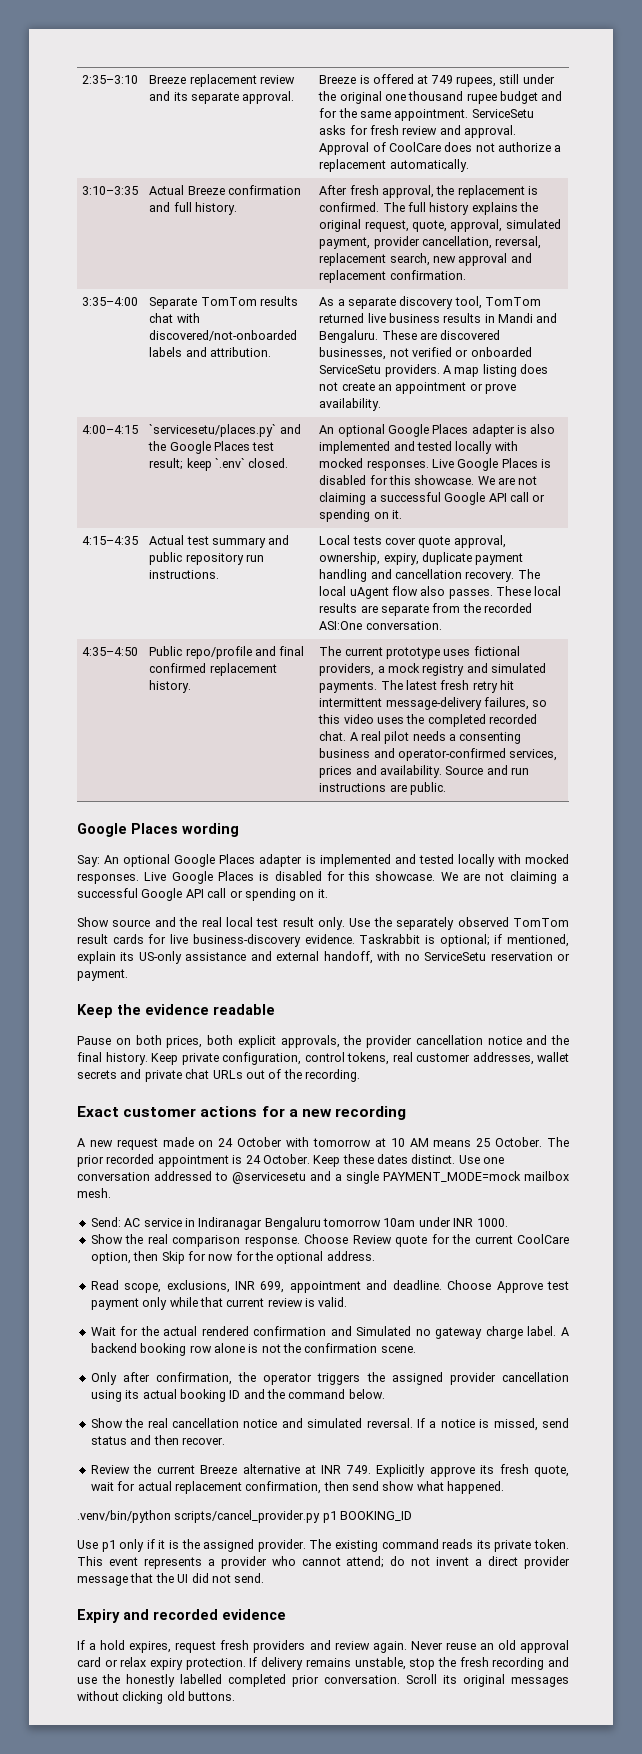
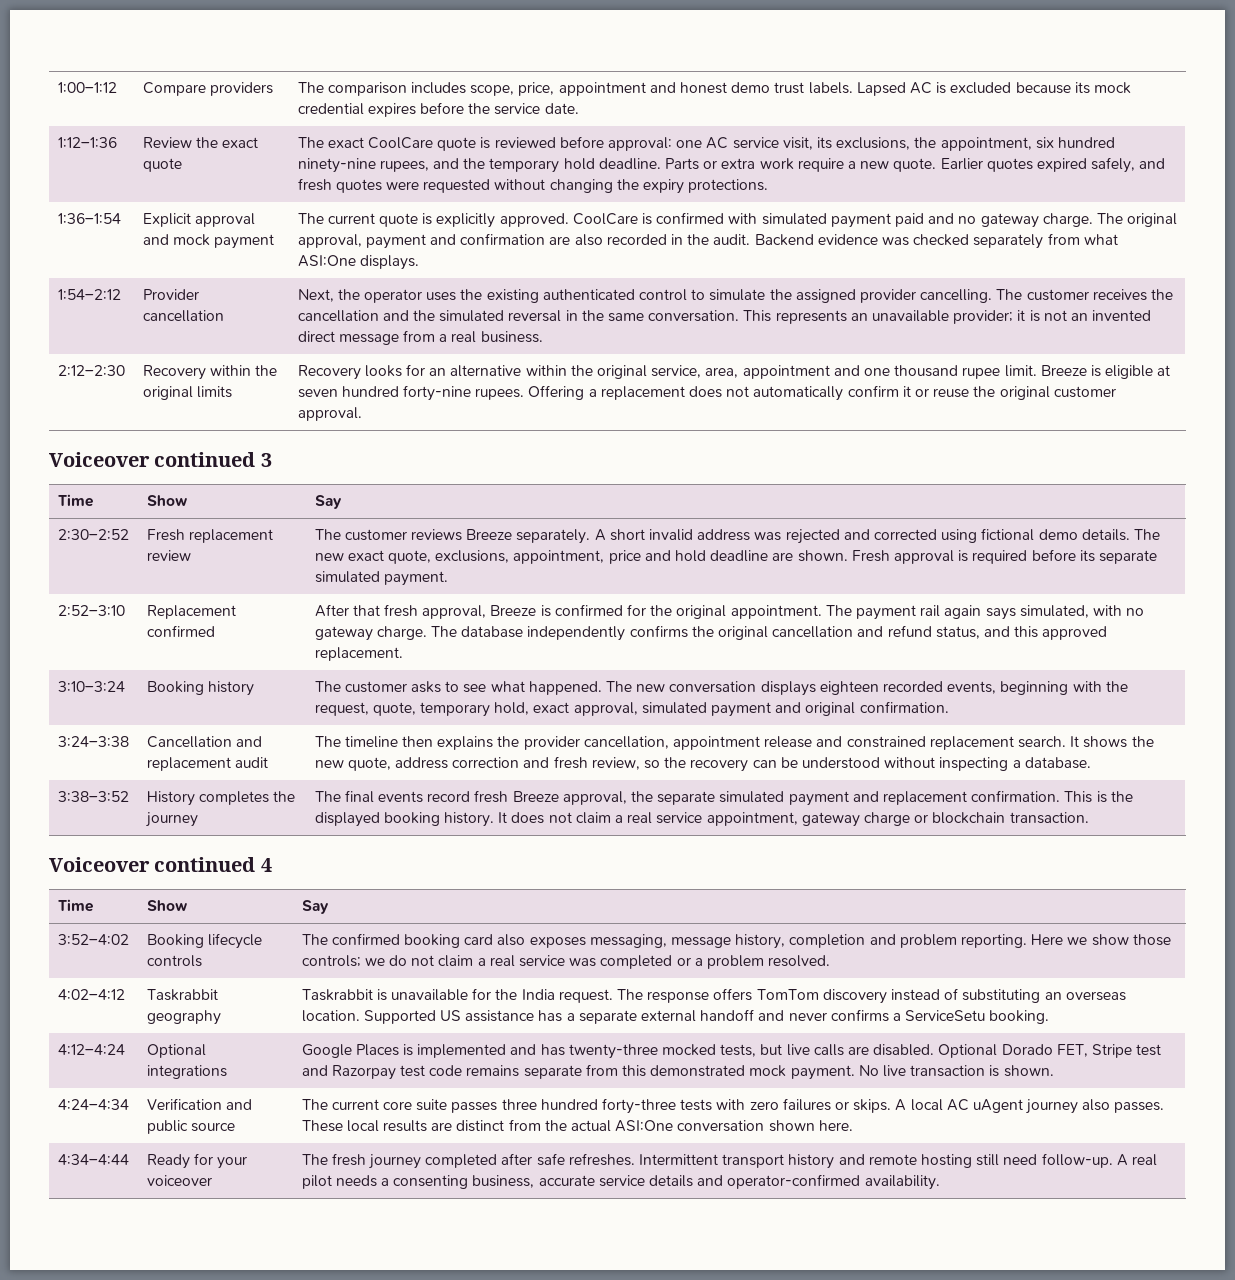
[82,75,139,84] [149,74,295,87] [149,91,295,104] [319,74,555,87] [318,91,563,104] [319,108,534,121] [319,125,517,138] [319,142,562,155] [319,159,469,172] [82,186,139,195] [149,185,301,195] [149,202,237,215] [319,185,539,198] [319,202,539,215] [319,219,561,232] [319,236,542,249] [319,253,532,266] [319,270,466,283] [82,297,139,306] [149,296,298,309] [149,313,200,323] [149,330,298,341] [149,347,271,357] [319,296,542,309] [319,313,558,323] [319,330,501,343] [319,347,532,360] [319,364,549,377] [319,382,517,394] [319,398,382,411] [82,425,139,434] [149,424,301,437] [148,441,275,454] [149,458,289,471] [319,424,556,437] [319,441,518,454] [319,458,552,471] [319,475,538,485] [319,492,546,505] [319,509,402,522] [82,536,139,545] [149,535,290,548] [149,552,264,565] [149,570,220,579] [319,535,506,548] [319,552,524,565] [319,569,540,582] [319,586,418,599] 2:35–3:10 | Breeze replacement review and its separate approval. | Breeze is offered at 749 rupees, still under the original one thousand rupee budget and for the same appointment. ServiceSetu asks for fresh review and approval. Approval of CoolCare does not authorize a replacement automatically. // 3:10–3:35 | Actual Breeze confirmation and full history. | After fresh approval, the replacement is confirmed. The full history explains the original request, quote, approval, simulated payment, provider cancellation, reversal, replacement search, new approval and replacement confirmation. // 3:35–4:00 | Separate TomTom results chat with discovered/not-onboarded labels and attribution. | As a separate discovery tool, TomTom returned live business results in Mandi and Bengaluru. These are discovered businesses, not verified or onboarded ServiceSetu providers. A map listing does not create an appointment or prove availability. // 4:00–4:15 | `servicesetu/places.py` and the Google Places test result; keep `.env` closed. | An optional Google Places adapter is also implemented and tested locally with mocked responses. Live Google Places is disabled for this showcase. We are not claiming a successful Google API call or spending on it. // 4:15–4:35 | Actual test summary and public repository run instructions. | Local tests cover quote approval, ownership, expiry, duplicate payment handling and cancellation recovery. The local uAgent flow -> [57,82,117,93] [142,82,273,96] [297,82,1131,96] [297,102,579,117] [57,137,117,148] [142,137,259,148] [142,158,182,172] [297,136,1115,151] [297,157,1166,173] [297,178,769,194] [57,213,121,224] [142,213,255,227] [142,234,275,249] [297,212,1178,228] [297,233,1118,249] [297,255,419,270] [57,289,121,300] [142,289,199,300] [142,310,224,322] [297,289,1173,303] [297,310,1152,324] [297,330,543,345] [57,365,125,376] [142,365,278,380] [142,386,232,400] [297,364,1171,380] [297,385,1116,401] [297,407,362,421] [49,452,272,467] [57,494,93,507] [146,495,187,506] [314,495,342,509] [57,529,129,540] [146,529,273,543] [146,550,191,561] [314,528,1160,544] [314,549,1157,564] [314,571,448,586] [57,605,125,616] [146,605,236,619] [146,625,215,637] [314,604,1145,620] [314,625,1108,641] [314,647,403,661] [57,681,125,692] [146,681,254,696] [314,681,1128,696] [314,701,949,717] [57,736,129,747] [146,736,262,748] [146,757,268,771] [314,736,1154,750] [314,756,1091,772] [57,791,129,802] [146,791,296,806] [145,812,198,827] [314,790,1133,806] [314,812,1089,827] [49,857,272,872] [57,899,93,912] [146,900,187,911] [301,900,329,914] [57,934,129,945] [146,933,262,949] [146,955,202,967] [301,933,1171,949] [301,955,831,969] [57,989,125,1000] [146,989,218,1001] [146,1010,221,1025] [301,988,1126,1004] [301,1009,1050,1024] [57,1044,125,1055] [146,1044,206,1058] [146,1065,227,1079] [301,1044,1162,1059] [301,1064,1054,1080] [57,1099,129,1110] [146,1098,252,1110] [146,1120,235,1134] [301,1098,1079,1114] 1:00–1:12 | Compare providers | The comparison includes scope, price, appointment and honest demo trust labels. Lapsed AC is excluded because its mock credential expires before the service date. // 1:12–1:36 | Review the exact quote | The exact CoolCare quote is reviewed before approval: one AC service visit, its exclusions, the appointment, six hundred ninety-nine rupees, and the temporary hold deadline. Parts or extra work require a new quote. Earlier quotes expired safely, and fresh quotes were requested without changing the expiry protections. // 1:36–1:54 | Explicit approval and mock payment | The current quote is explicitly approved. CoolCare is confirmed with simulated payment paid and no gateway charge. The original approval, payment and confirmation are also recorded in the audit. Backend evidence was checked separately from what ASI:One displays. // 1:54–2:12 | Provider cancellation | Next, the operator uses the existing authenticated control to simulate the assigned provider cancelling. The customer receives the cancellation and the simulated reversal in the same conversation. This represents an unavailable provider; it is not an invented direct message from a real business. // 2:12–2:30 | Recovery within the original limits | Recovery looks for an alternative within the original service, area, appointment and one thousand rupee limit. Breeze is eligible at seven hundred forty-nine rupees. Offering a replacement does not automatically confirm it or reuse the original customer approval. // Voiceover continued 3 // Time | Show | Say // 2:30–2:52 | Fresh replacement review | The customer reviews Breeze separately. A short invalid address was rejected and corrected using fictional demo details. The new exact quote, exclusions, appointment, price and hold deadline are shown. Fresh approval is required before its separate simulated payment. // 2:52–3:10 | Replacement confirmed | After that fresh approval, Breeze is confirmed for the original appointment. The payment rail again says simulated, with no gateway charge. The database independently confirms the original cancellation and refund status, and this approved replacement. // 3:10–3:24 | Booking history | The customer asks to see what happened. The new conversation displays eighteen recorded events, beginning with the request, quote, temporary hold, exact approval, simulated payment and original confirmation. // 3:24–3:38 | Cancellation and replacement audit | The timeline then explains the provider cancellation, appointment release and constrained replacement search. It shows the new quote, address correction and fresh review, so the recovery can be understood without inspecting a database. // 3:38–3:52 | History completes the journey | The final events record fresh Breeze approval, the separate simulated payment and replacement confirmation. This is the displayed booking history. It does not claim a real service appointment, gateway charge or blockchain transaction. // Voiceover continued 4 // Time | Show | Say // 3:52–4:02 | Booking lifecycle controls | The confirmed booking card also exposes messaging, message history, completion and problem reporting. Here we show those controls; we do not claim a real service was completed or a problem resolved. // 4:02–4:12 | Taskrabbit geography | Taskrabbit is unavailable for the India request. The response offers TomTom discovery instead of substituting an overseas location. Supported US assistance has a separate external handoff and never confirms a ServiceSetu booking. // 4:12–4:24 | Optional integrations | Google Places is implemented and has twenty-three mocked tests, but live calls are disabled. Optional Dorado FET, Stripe test and Razorpay test code remains separate from this demonstrated mock payment. No live transaction is shown. // 4:24–4:34 | Verification and public source | The current core suite passes three hundred forty-three tests with zero failures or skips. A local AC uAgent journey
[380,604,429,616] separate -> [456,1120,505,1132] distinct
[484,603,533,613] [319,621,442,630] [82,647,139,656] [149,646,305,659] [149,663,277,676] [149,680,192,693] [319,646,520,659] [319,663,547,676] [319,680,515,693] [319,697,548,710] [318,714,538,727] [319,731,347,741] recorded ASI:One conversation. // 4:35–4:50 | Public repo/profile and final confirmed replacement history. | The current prototype uses fictional providers, a mock registry and simulated payments. The latest fresh retry hit intermittent message-delivery failures, so this video uses the completed recorded chat. -> [571,1120,853,1132] [57,1154,129,1165] [146,1153,248,1169] [146,1175,212,1186] [301,1153,1113,1169] actual ASI:One conversation shown here. // 4:34–4:44 | Ready for your voiceover | The fresh journey completed after safe refreshes. Intermittent transport history and remote hosting still need follow-up.
[319,748,558,761] [319,765,530,778] [319,782,446,795] [77,823,239,837] [77,854,569,867] [77,871,570,884] [77,888,328,901] [77,917,569,930] [77,934,569,947] [77,951,570,964] [77,969,128,981] [77,1004,275,1018] [77,1035,569,1048] [77,1052,569,1065] [77,1069,360,1082] [77,1106,407,1120] [77,1137,570,1150] [77,1154,505,1167] [77,1171,569,1184] [77,1188,111,1198] [90,1217,508,1230] [90,1234,570,1247] [90,1251,375,1264] [90,1280,569,1293] [90,1297,348,1310] [90,1326,569,1339] [90,1343,416,1356] [90,1372,570,1385] [90,1389,385,1402] [90,1418,569,1431] [90,1435,225,1445] [90,1464,569,1477] [90,1481,505,1494] [77,1510,413,1523] [77,1539,570,1552] [77,1556,570,1569] [77,1573,265,1586] [77,1609,286,1623] [77,1640,569,1653] [77,1657,569,1670] [77,1674,569,1687] [77,1691,236,1704] business and operator-confirmed services, prices and availability. Source and run instructions are public. // Google Places wording // Say: An optional Google Places adapter is implemented and tested locally with mocked responses. Live Google Places is disabled for this showcase. We are not claiming a successful Google API call or spending on it. // Show source and the real local test result only. Use the separately observed TomTom result cards for live business-discovery evidence. Taskrabbit is optional; if mentioned, explain its US-only assistance and external handoff, with no ServiceSetu reservation or payment. // Keep the evidence readable // Pause on both prices, both explicit approvals, the provider cancellation notice and the final history. Keep private configuration, control tokens, real customer addresses, wallet secrets and private chat URLs out of the recording. // Exact customer actions for a new recording // A new request made on 24 October with tomorrow at 10 AM means 25 October. The prior recorded appointment is 24 October. Keep these dates distinct. Use one conversation addressed to @servicesetu and a single PAYMENT_MODE=mock mailbox mesh. // Send: AC service in Indiranagar Bengaluru tomorrow 10am under INR 1000. // Show the real comparison response. Choose Review quote for the current CoolCare option, then Skip for now for the optional address. // Read scope, exclusions, INR 699, appointment and deadline. Choose Approve test payment only while that current review is valid. // Wait for the actual rendered confirmation and Simulated no gateway charge label. A backend booking row alone is not the confirmation scene. // Only after confirmation, the operator triggers the assigned provider cancellation using its actual booking ID and the command below. // Show the real cancellation notice and simulated reversal. If a notice is missed, send status and then recover. // Review the current Breeze alternative at INR 749. Explicitly approve its fresh quote, wait for actual replacement confirmation, then send show what happened. // .venv/bin/python scripts/cancel_provider.py p1 BOOKING_ID // Use p1 only if it is the assigned provider. The existing command reads its private token. This event represents a provider who cannot attend; do not invent a direct provider message that the UI did not send. // Expiry and recorded evidence // If a hold expires, request fresh providers and review again. Never reuse an old approval card or relax expiry protection. If delivery remains unstable, stop the fresh recording and use the honestly labelled completed prior conversation. Scroll its original messages without clicking old buttons. -> [472,1174,940,1190] business, accurate service details and operator-confirmed availability.

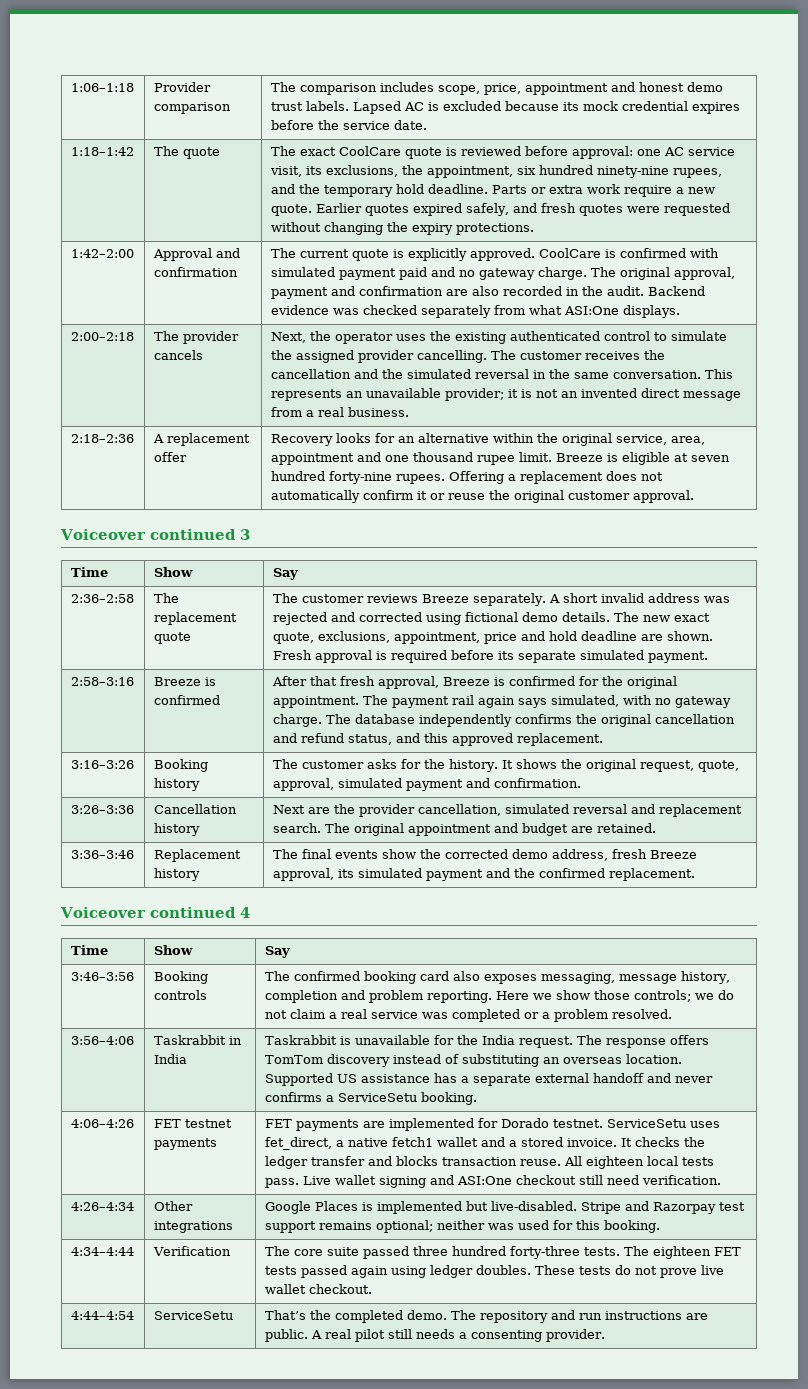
[57,82,117,93] [142,82,273,96] 1:00–1:12 | Compare providers -> [70,83,134,92] [153,82,211,92] [153,102,231,114] 1:06–1:18 | Provider comparison
[57,137,117,148] [142,137,259,148] 1:12–1:36 | Review the exact -> [70,147,134,156] [153,146,179,156] 1:18–1:42 | The
[57,213,121,224] [142,213,255,227] [142,234,275,249] 1:36–1:54 | Explicit approval and mock payment -> [70,249,134,258] [152,248,240,261] [153,267,238,277] 1:42–2:00 | Approval and confirmation
[57,289,121,300] [142,289,199,300] [142,310,224,322] 1:54–2:12 | Provider cancellation -> [70,332,134,341] [153,331,239,344] [153,350,203,360] 2:00–2:18 | The provider cancels
[57,365,125,376] [142,365,278,380] [142,386,232,400] 2:12–2:30 | Recovery within the original limits -> [70,434,134,443] [152,433,250,446] [153,452,187,462] 2:18–2:36 | A replacement offer
[57,529,129,540] [146,529,273,543] [146,550,191,561] 2:30–2:52 | Fresh replacement review -> [70,594,134,603] [153,593,179,603] [153,612,237,625] [153,632,191,644] 2:36–2:58 | The replacement quote
[57,605,125,616] [146,605,236,619] 2:52–3:10 | Replacement -> [70,677,134,686] [153,677,216,686] 2:58–3:16 | Breeze is
[57,681,125,692] 3:10–3:24 -> [70,760,134,769] 3:16–3:26
[445,681,1128,696] [314,702,570,717] to see what happened. The new conversation displays eighteen recorded events, beginning with the request, quote, temporary hold, exact -> [400,759,739,772] for the history. It shows the original request, quote,
[805,702,856,716] original -> (490, 783) none
[57,736,129,747] 3:24–3:38 -> [70,805,134,814] 3:26–3:36
[235,736,262,747] [146,757,268,771] [314,736,1154,750] [314,756,1091,772] [57,791,129,802] [146,791,296,806] [145,812,198,827] [314,790,471,803] and replacement audit | The timeline then explains the provider cancellation, appointment release and constrained replacement search. It shows the new quote, address correction and fresh review, so the recovery can be understood without inspecting a database. // 3:38–3:52 | History completes the journey | The final events record -> [153,823,200,836] [272,804,742,817] [272,823,656,836] [70,850,134,859] [153,849,241,862] [153,868,200,881] [272,849,608,861] history | Next are the provider cancellation, simulated reversal and replacement search. The original appointment and budget are retained. // 3:36–3:46 | Replacement history | The final events show the corrected demo address,
[631,790,1133,806] [314,812,1089,827] the separate simulated payment and replacement confirmation. This is the displayed booking history. It does not claim a real service appointment, gateway charge or blockchain transaction. -> [337,868,695,881] its simulated payment and the confirmed replacement.
[57,934,129,945] [146,933,262,949] 3:52–4:02 | Booking lifecycle -> [70,972,134,981] [153,971,208,984] 3:46–3:56 | Booking
[57,989,125,1000] [146,989,218,1001] [146,1010,221,1025] 4:02–4:12 | Taskrabbit geography -> [70,1036,134,1045] [153,1035,242,1045] [153,1054,187,1064] 3:56–4:06 | Taskrabbit in India
[57,1044,125,1055] [146,1044,206,1058] 4:12–4:24 | Optional -> [70,1119,134,1128] [153,1119,232,1128] [153,1138,217,1150] [264,1118,720,1131] [264,1137,705,1150] [264,1156,714,1169] [264,1175,721,1188] [70,1202,134,1211] [153,1201,193,1211] 4:06–4:26 | FET testnet payments | FET payments are implemented for Dorado testnet. ServiceSetu uses fet_direct, a native fetch1 wallet and a stored invoice. It checks the ledger transfer and blocks transaction reuse. All eighteen local tests pass. Live wallet signing and ASI:One checkout still need verification. // 4:26–4:34 | Other
[510,1044,1162,1059] [301,1064,1054,1080] [57,1099,129,1110] [146,1098,252,1110] [146,1120,235,1134] [301,1099,379,1110] and has twenty-three mocked tests, but live calls are disabled. Optional Dorado FET, Stripe test and Razorpay test code remains separate from this demonstrated mock payment. No live transaction is shown. // 4:24–4:34 | Verification and public source | The current -> [465,1201,745,1214] [264,1220,660,1233] [70,1247,134,1256] [152,1246,231,1256] [264,1246,290,1256] but live-disabled. Stripe and Razorpay test support remains optional; neither was used for this booking. // 4:34–4:44 | Verification | The
[451,1102,498,1113] passes -> [362,1246,409,1259] passed
[680,1098,1165,1114] [301,1119,853,1132] [57,1154,129,1165] [146,1153,248,1169] [146,1175,212,1186] [301,1153,1113,1169] tests with zero failures or skips. A local AC uAgent journey also passes. These local results are distinct from the actual ASI:One conversation shown here. // 4:34–4:44 | Ready for your voiceover | The fresh journey completed after safe refreshes. Intermittent transport history and remote hosting still need follow-up. -> [583,1246,741,1259] [264,1265,724,1278] [264,1284,372,1294] [70,1311,134,1320] [153,1311,233,1320] [264,1310,708,1323] [264,1329,308,1342] tests. The eighteen FET tests passed again using ledger doubles. These tests do not prove live wallet checkout. // 4:44–4:54 | ServiceSetu | That’s the completed demo. The repository and run instructions are public.
(332, 1182) none -> [387,1329,412,1339] still
[472,1174,940,1190] business, accurate service details and operator-confirmed availability. -> [545,1329,605,1342] provider.

